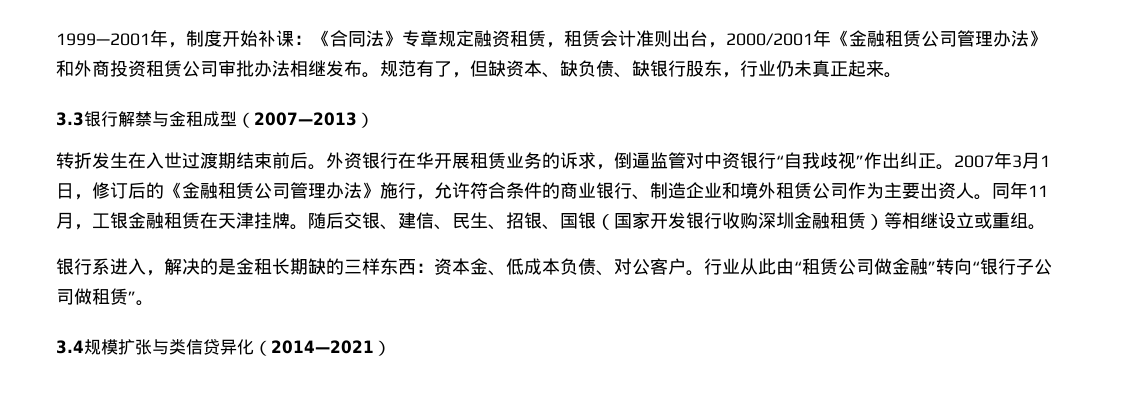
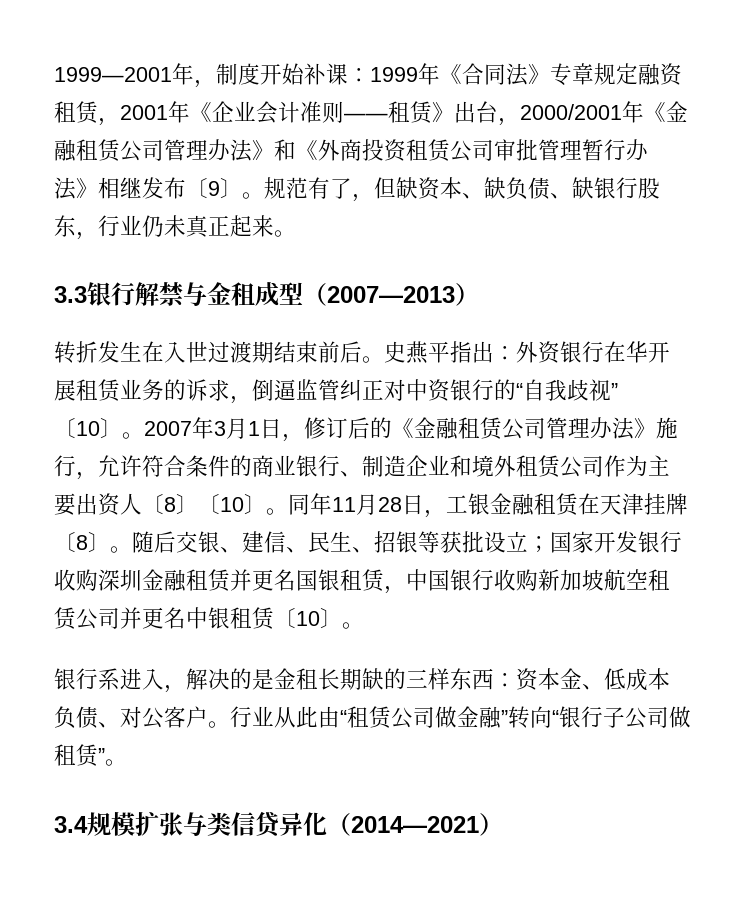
(312, 40) none -> [370,63,440,85] 1999年
[564,30,672,47] 租赁会计准则 -> [120,101,454,124] 2001年《企业会计准则——租赁》
(74, 68) none -> [296,140,318,161] 《
[254,60,362,77] 办法相继发布 -> [538,139,649,161] [54,177,242,200] 管理暂行办法》相继发布〔9〕
(326, 167) none -> [384,341,516,364] 史燕平指出：
(686, 160) none -> [340,379,384,401] 纠正
(776, 160) none -> [494,379,516,400] 的
[864,152,936,169] 作出纠正 -> [54,418,122,439] 〔10〕
(974, 190) none -> [142,494,266,515] 〔8〕〔10〕
(74, 220) none -> [378,494,424,515] 28日
(290, 220) none -> [54,532,110,553] 〔8〕
[542,212,614,230] 、国银（ -> [418,531,550,553] 等获批设立；
[866,212,1028,230] ）等相继设立或重组 -> [230,569,670,594] [54,607,342,630] 并更名国银租赁，中国银行收购新加坡航空租赁公司并更名中银租赁〔10〕

